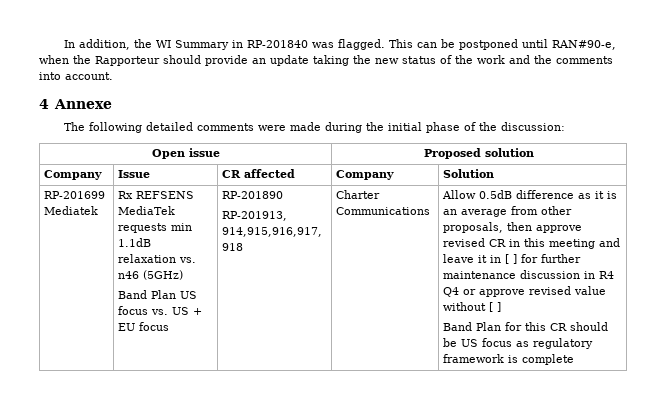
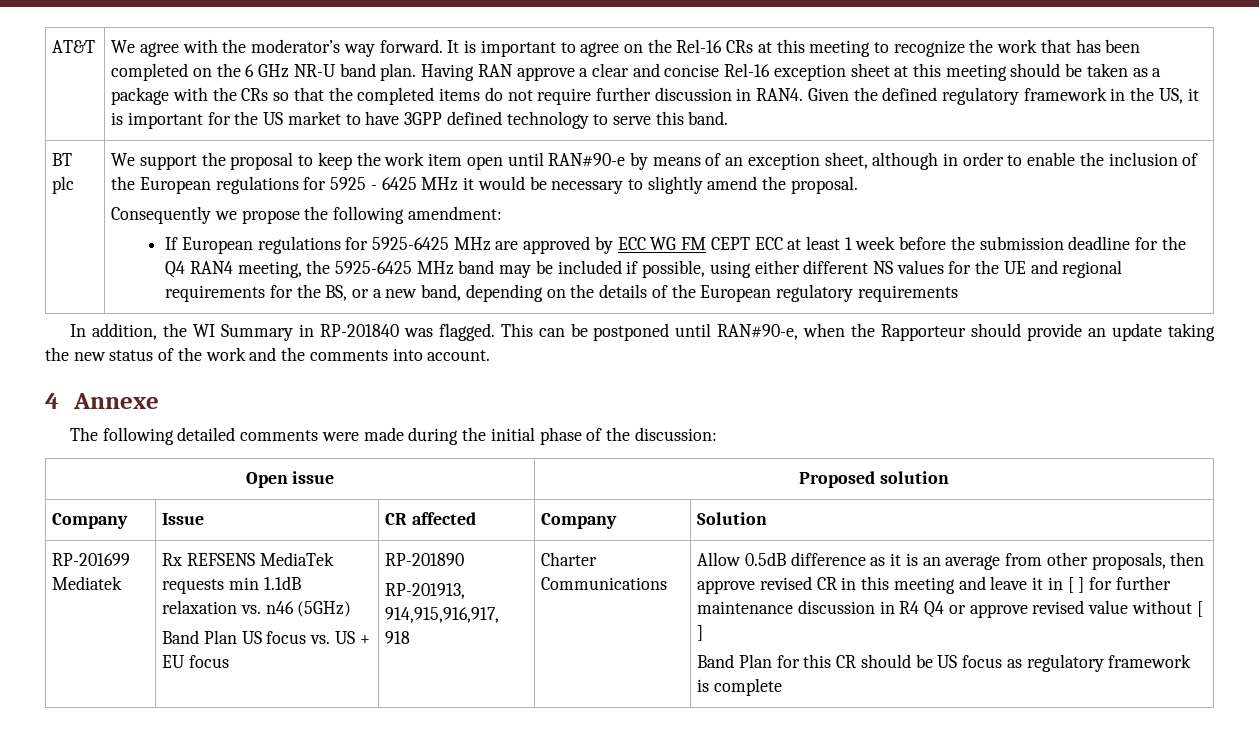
(63, 44) none -> [52,40,96,53] [111,39,1141,57] [111,63,1162,81] [111,87,1199,105] [111,111,729,129] [52,153,73,166] [52,176,75,194] [111,152,1199,170] [111,176,858,194] [111,206,502,224] [165,236,1186,254] [165,260,1123,278] [165,284,958,302] AT&T | We agree with the moderator’s way forward. It is important to agree on the Rel-16 CRs at this meeting to recognize the work that has been completed on the 6 GHz NR-U band plan. Having RAN approve a clear and concise Rel-16 exception sheet at this meeting should be taken as a package with the CRs so that the completed items do not require further discussion in RAN4. Given the defined regulatory framework in the US, it is important for the US market to have 3GPP defined technology to serve this band. // BT plc | We support the proposal to keep the work item open until RAN#90-e by means of an exception sheet, although in order to enable the inclusion of the European regulations for 5925 - 6425 MHz it would be necessary to slightly amend the proposal. // Consequently we propose the following amendment: // If European regulations for 5925-6425 MHz are approved by ECC WG FM CEPT ECC at least 1 week before the submission deadline for the Q4 RAN4 meeting, the 5925-6425 MHz band may be included if possible, using either different NS values for the UE and regional requirements for the BS, or a new band, depending on the details of the European regulatory requirements //

